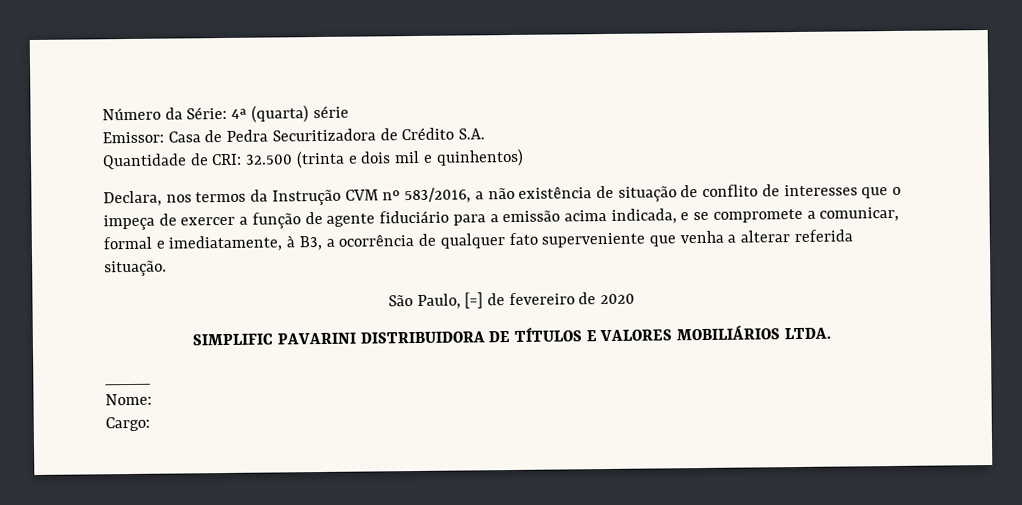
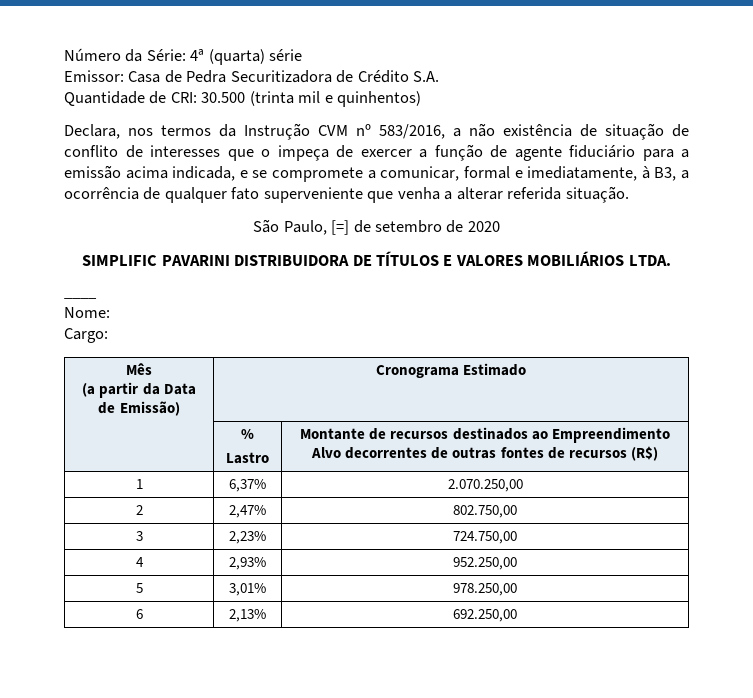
[245,150,392,169] 32.500 (trinta e dois -> [201,91,294,106] 30.500 (trinta
[508,292,575,306] fevereiro -> [374,220,442,233] setembro
(150, 424) none -> [126,363,152,375] [82,382,196,398] [98,401,180,416] [375,363,527,378] [241,429,254,439] [226,452,269,464] [300,427,670,443] [311,446,658,461] [135,479,143,489] [229,479,266,492] [447,479,523,492] [135,505,143,515] [229,505,266,518] [453,505,517,518] [135,531,143,541] [229,531,266,544] [453,531,517,544] [135,557,144,567] [229,557,266,570] [453,557,517,570] [135,583,143,593] [229,583,266,596] [453,583,517,596] [135,609,143,619] [229,609,266,622] [453,609,517,622] // Mês // (a partir da Data de Emissão) | Cronograma Estimado // | % // Lastro | Montante de recursos destinados ao Empreendimento Alvo decorrentes de outras fontes de recursos (R$) // 1 | 6,37% | 2.070.250,00 // 2 | 2,47% | 802.750,00 // 3 | 2,23% | 724.750,00 // 4 | 2,93% | 952.250,00 // 5 | 3,01% | 978.250,00 // 6 | 2,13% | 692.250,00

